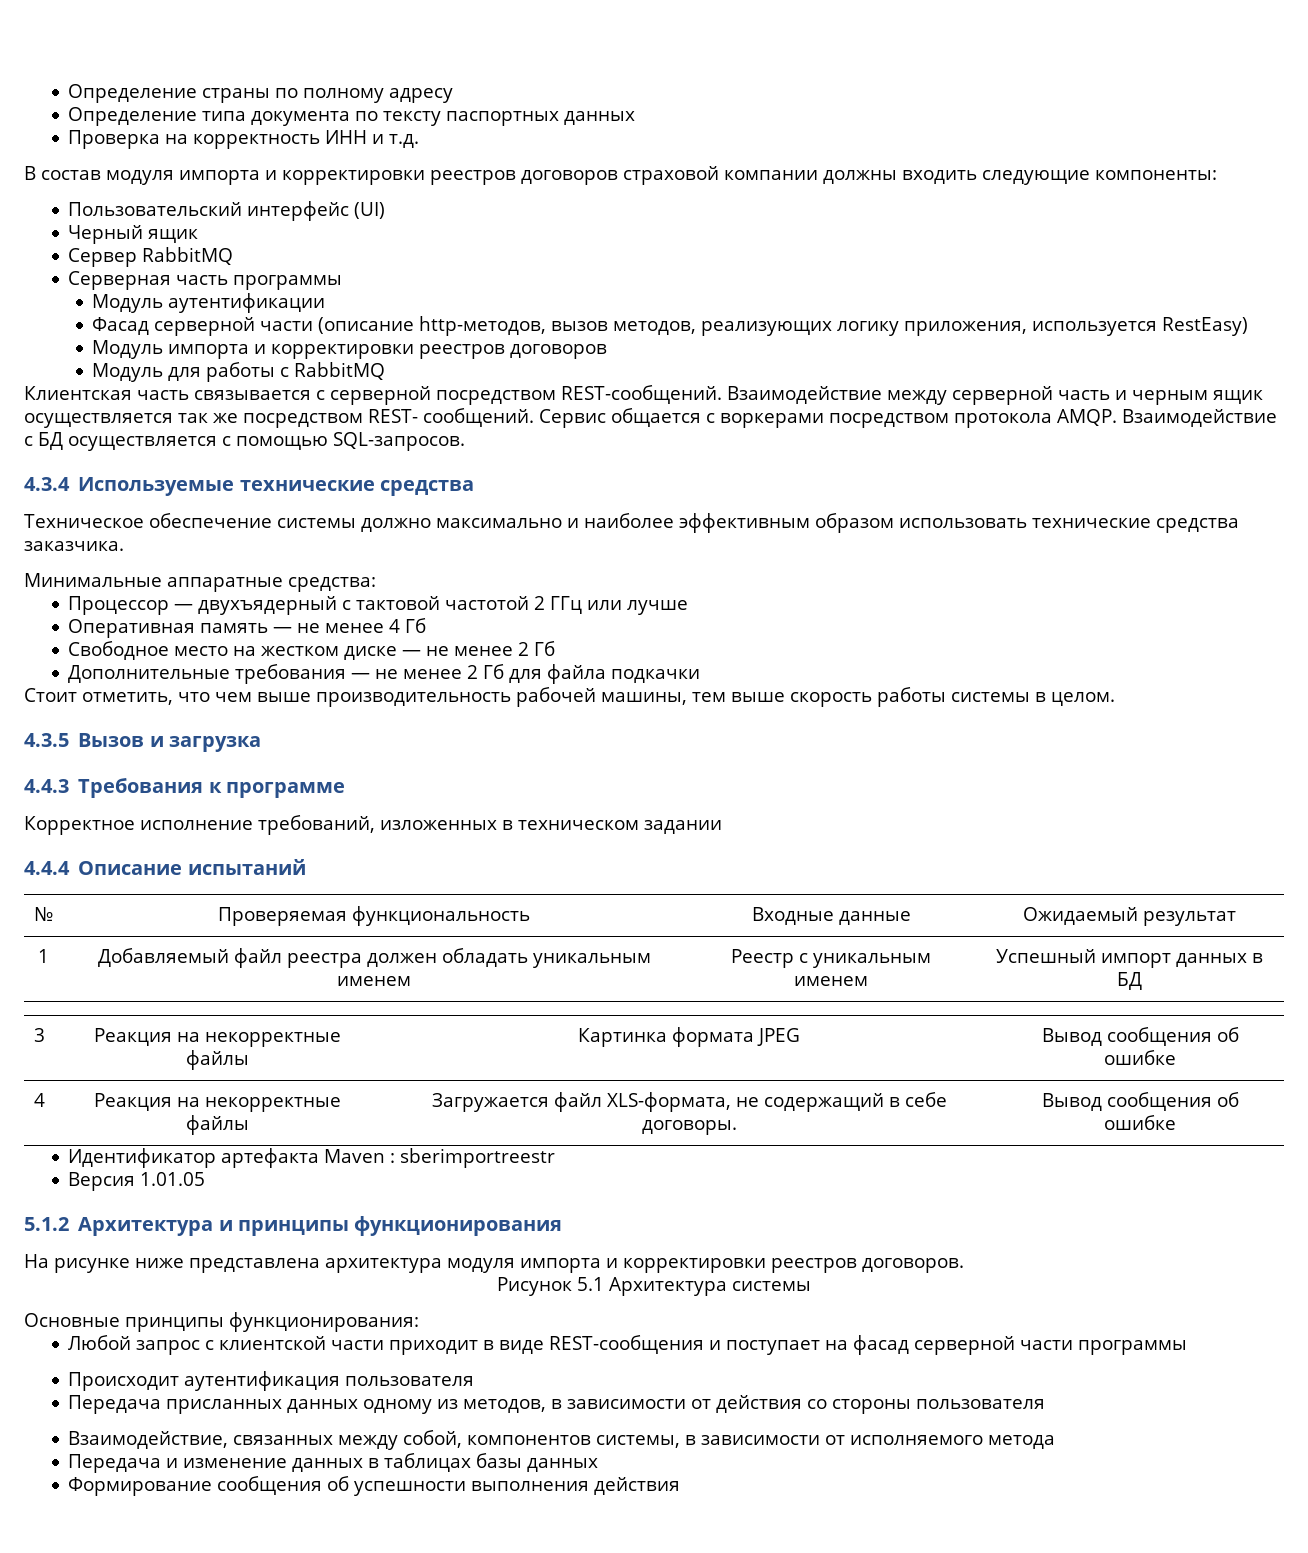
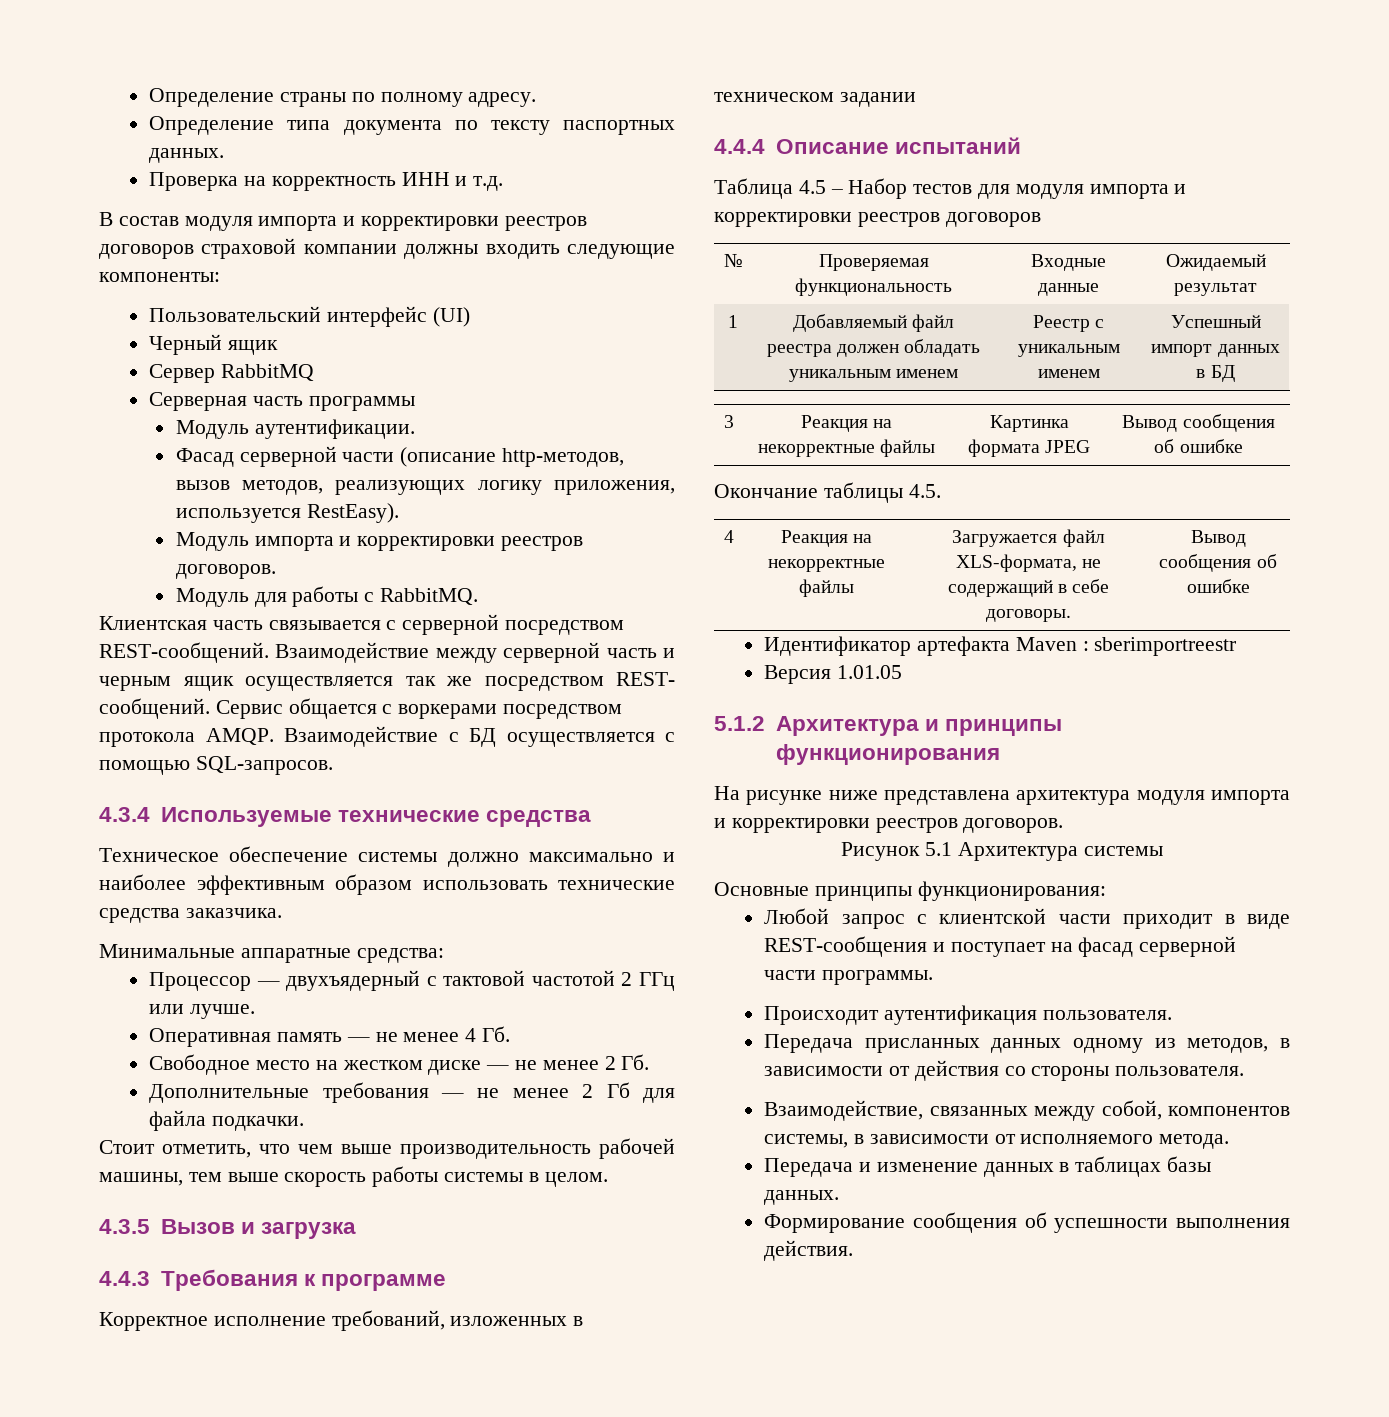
[389,88,454,103] адресу -> [468,92,537,107] адресу.
[564,111,636,125] данных -> [149,148,225,163] данных.
[168,293,326,313] аутентификации -> [254,419,415,439] аутентификации.
[1162,317,1249,336] RestEasy) -> [306,503,399,523] RestEasy).
[510,344,608,359] договоров -> [175,564,276,579] договоров.
[294,362,386,380] RabbitMQ -> [379,588,478,605] RabbitMQ.
[627,600,689,615] лучше -> [189,1004,255,1019] лучше.
[405,618,427,633] Гб -> [482,1026,511,1042] Гб.
[534,641,556,656] Гб -> [621,1054,650,1070] Гб.
[611,669,701,683] подкачки -> [211,1116,304,1131] подкачки.
(306, 867) none -> [714,178,1187,199] [714,212,1041,227] // Таблица 4.5 – Набор тестов для модуля импорта и корректировки реестров договоров
(1176, 1057) none -> [714,482,941,503] // Окончание таблицы 4.5.
[1078,1340,1188,1355] программы -> [821,970,933,985] программы.
[345,1376,475,1386] пользователя -> [1042,1010,1172,1020] пользователя.
[916,1399,1046,1409] пользователя -> [1115,1066,1245,1076] пользователя.
[988,1435,1056,1449] метода -> [1159,1134,1230,1149] метода.
[527,1458,599,1472] данных -> [764,1190,840,1205] данных.
[594,1477,681,1495] действия -> [764,1240,854,1261] действия.

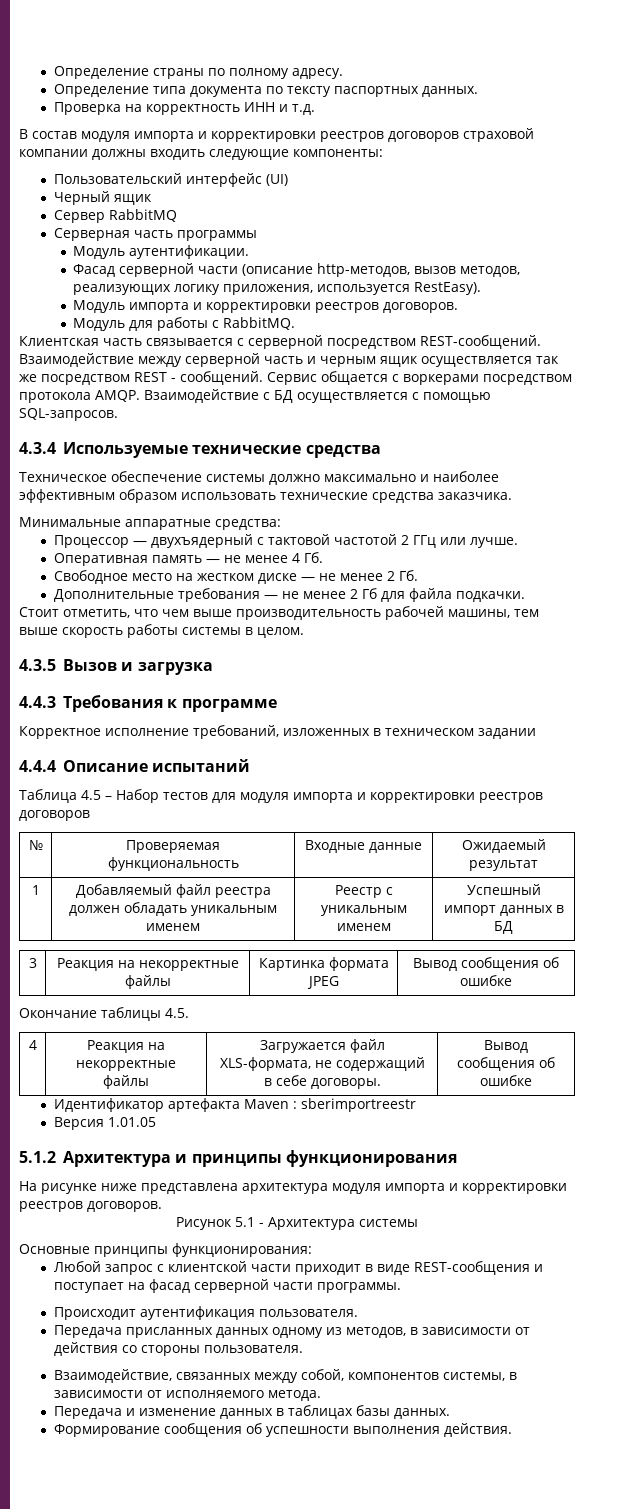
[616,672,675,686] REST- -> [134,372,176,382] REST -
(953, 849) none -> [259,1223,264,1227] -

